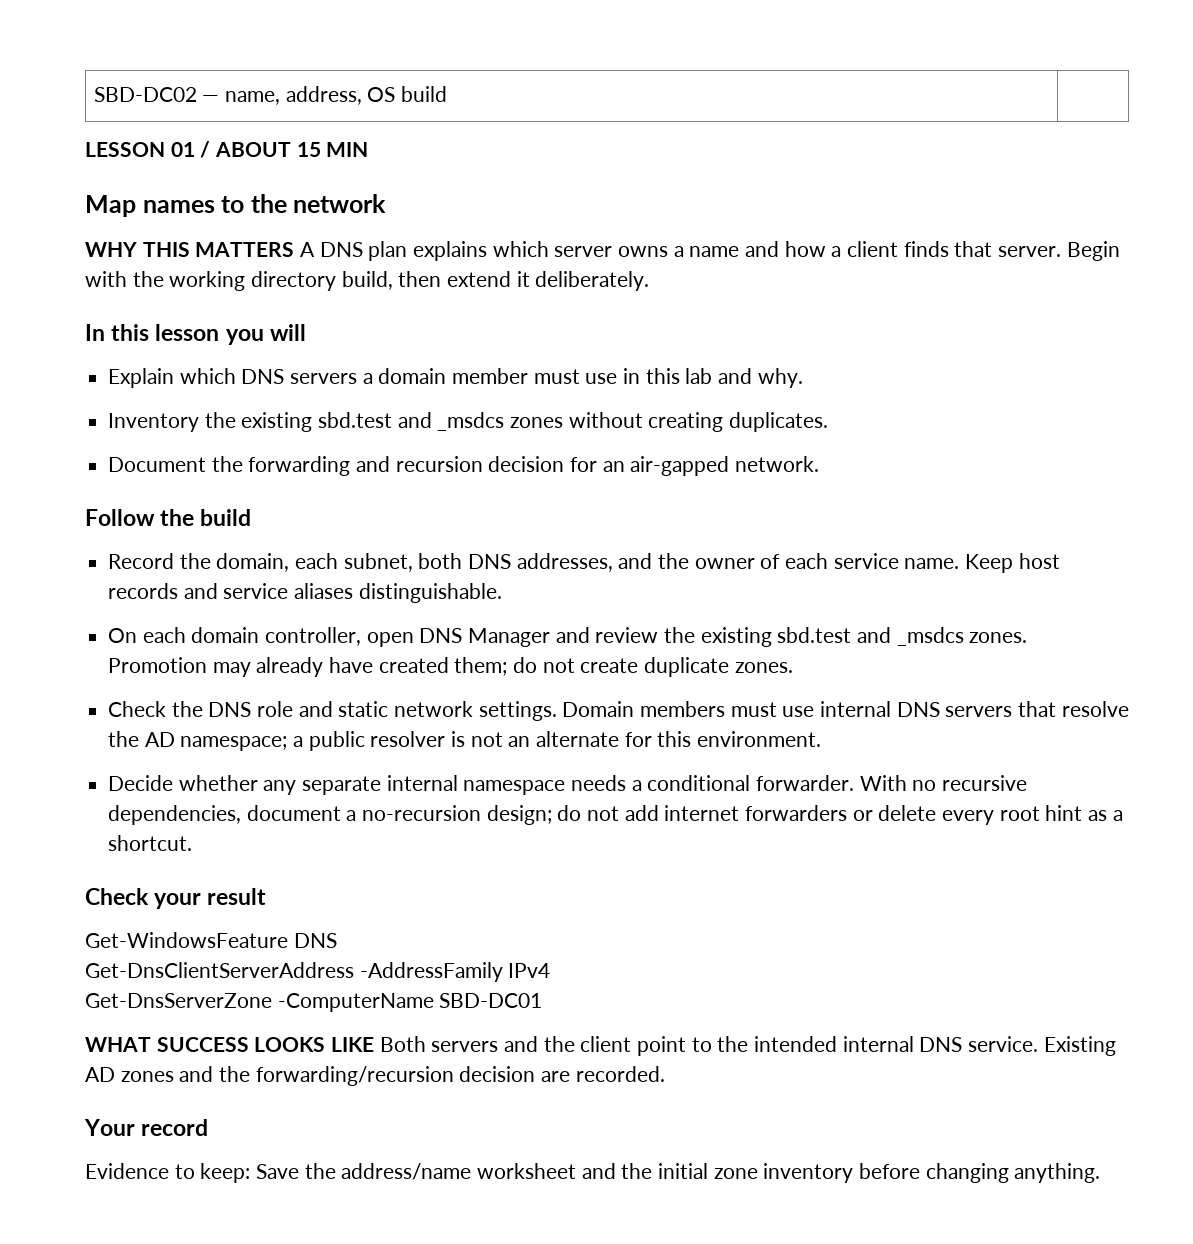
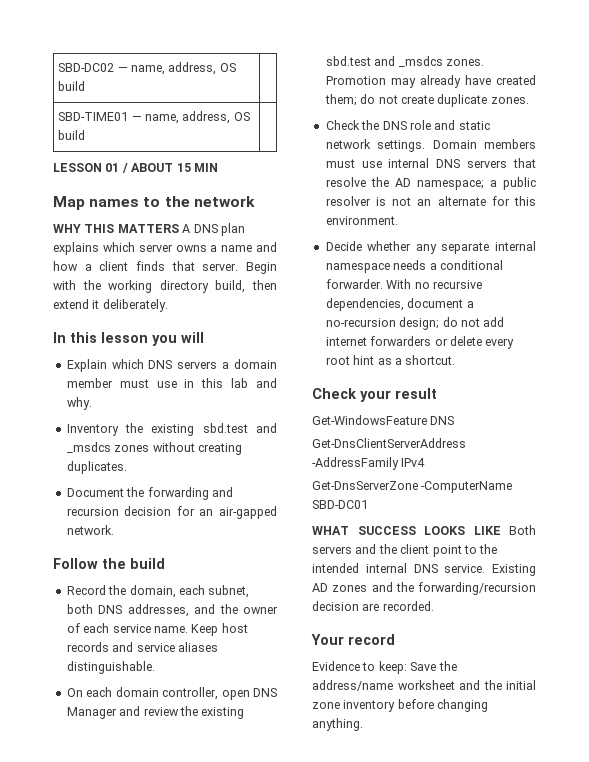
(447, 94) none -> [58,111,250,124] [58,130,86,140] // SBD-TIME01 — name, address, OS build |

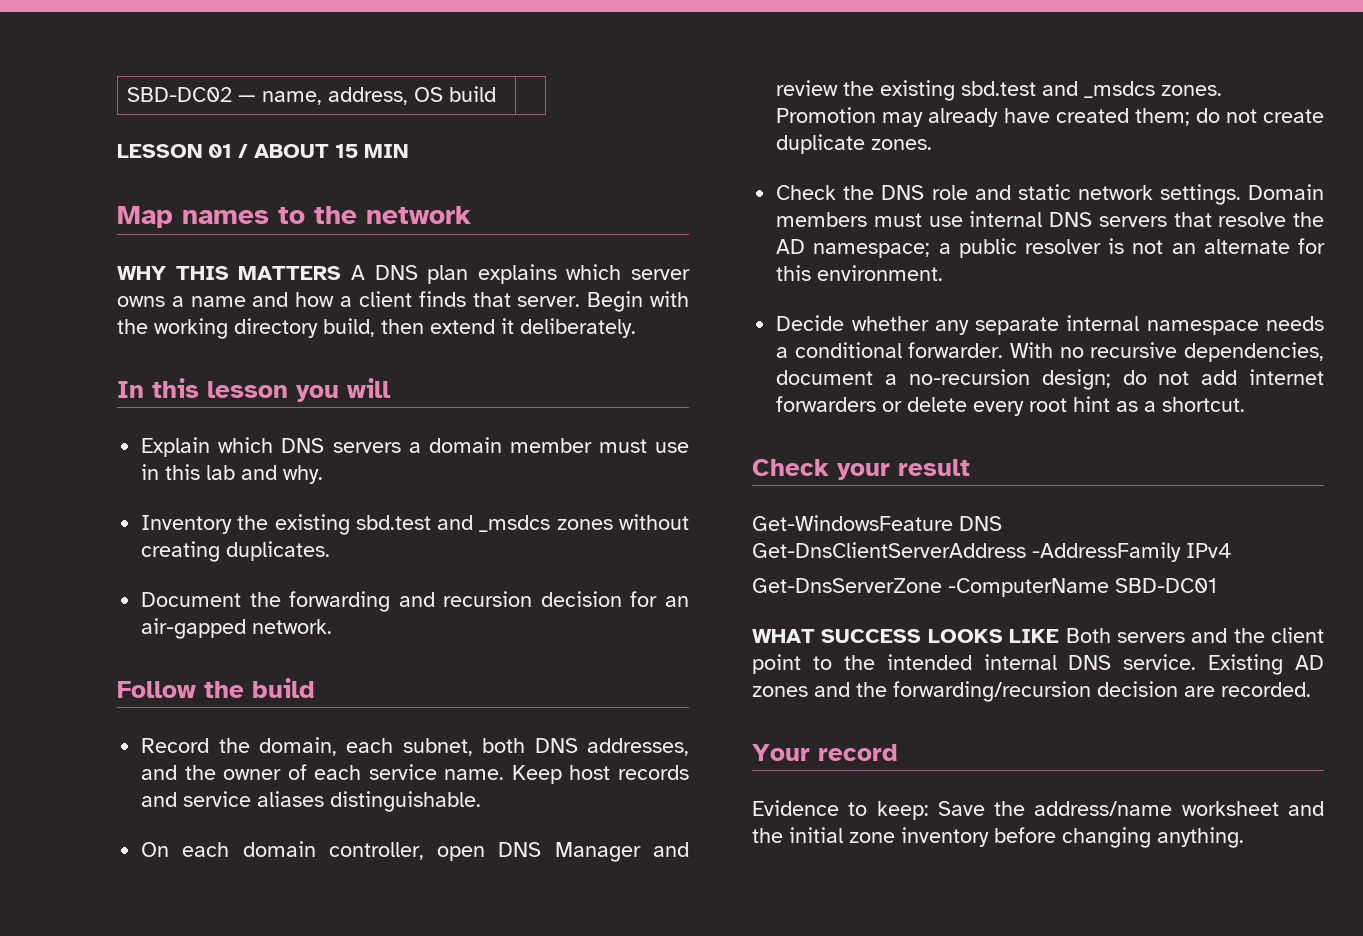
[58,111,250,124] [58,130,86,140] // SBD-TIME01 — name, address, OS build | -> (496, 94) none

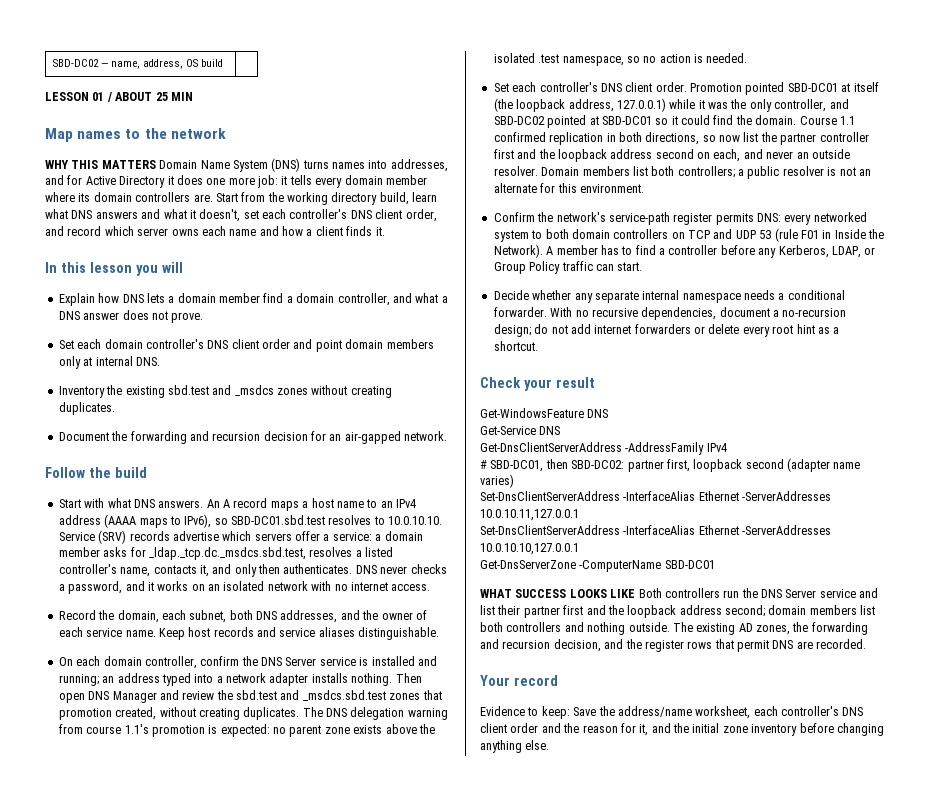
[335,144,358,158] 15 -> [155,92,168,101] 25
[350,264,557,284] A DNS plan explains -> [159,158,448,172] [45,175,427,188] [45,192,438,205] [45,209,437,222] [45,226,102,236] Domain Name System (DNS) turns names into addresses, and for Active Directory it does one more job: it tells every domain member where its domain controllers are. Start from the working directory build, learn what DNS answers and what it doesn't, set each controller's DNS client order, and record
[171,296,184,307] a -> [201,226,226,236] each
[472,291,689,312] [117,318,636,339] that server. Begin with the working directory build, then extend it deliberately. -> [375,227,385,236] it.
[218,437,690,453] [141,464,324,484] which DNS servers a domain member must use in this lab and why. -> [98,293,448,306] [58,310,204,323] [58,339,434,352] [58,356,160,369] how DNS lets a domain member find a domain controller, and what a DNS answer does not prove. // Set each domain controller's DNS client order and point domain members only at internal DNS.
(315, 688) none -> [58,498,416,511] [58,514,443,528] [58,530,423,544] [58,547,393,560] [58,564,447,577] [58,581,431,594] // Start with what DNS answers. An A record maps a host name to an IPv4 address (AAAA maps to IPv6), so SBD-DC01.sbd.test resolves to 10.0.10.10. Service (SRV) records advertise which servers offer a service: a domain member asks for _ldap._tcp.dc._msdcs.sbd.test, resolves a listed controller's name, contacts it, and only then authenticates. DNS never checks a password, and it works on an isolated network with no internet access.
(424, 851) none -> [200,656,437,666] [58,673,422,686] confirm the DNS Server service is installed and running; an address typed into a network adapter installs nothing. Then
[880,80,1223,101] [776,107,1324,127] [776,134,933,154] [776,184,1324,205] [776,211,1324,227] [776,239,931,258] existing sbd.test and _msdcs zones. Promotion may already have created them; do not create duplicate zones. // Check the DNS role and static network settings. Domain members must use internal DNS servers that resolve the AD namespace; -> [236,690,442,701] [58,707,448,720] [58,724,435,737] [493,53,748,66] [493,82,879,95] [493,98,849,112] [493,115,855,128] [493,132,869,145] [493,149,850,162] [493,166,735,178] sbd.test and _msdcs.sbd.test zones that promotion created, without creating duplicates. The DNS delegation warning from course 1.1's promotion is expected: no parent zone exists above the isolated .test namespace, so no action is needed. // Set each controller's DNS client order. Promotion pointed SBD-DC01 at itself (the loopback address, 127.0.0.1) while it was the only controller, and SBD-DC02 pointed at SBD-DC01 so it could find the domain. Course 1.1 confirmed replication in both directions, so now list the partner controller first and the loopback address second on each, and never an outside resolver. Domain members list both controllers;
(944, 273) none -> [493,212,867,225] [493,228,884,242] [493,244,876,258] [493,261,643,274] // Confirm the network's service-path register permits DNS: every networked system to both domain controllers on TCP and UDP 53 (rule F01 in Inside the Network). A member has to find a controller before any Kerberos, LDAP, or Group Policy traffic can start.
(1002, 523) none -> [480,426,561,435] // Get-Service DNS
(1232, 550) none -> [480,458,861,472] [480,474,514,488] [480,491,832,501] [480,509,579,521] [480,525,832,535] [480,543,579,555] // # SBD-DC01, then SBD-DC02: partner first, loopback second (adapter name varies) // Set-DnsClientServerAddress -InterfaceAlias Ethernet -ServerAddresses 10.0.10.11,127.0.0.1 // Set-DnsClientServerAddress -InterfaceAlias Ethernet -ServerAddresses 10.0.10.10,127.0.0.1
[1116,627,1324,643] [752,654,1324,675] [752,681,1178,702] servers and the client point to the intended internal DNS service. Existing AD zones and the forwarding/recursion decision -> [664,588,879,598] [480,605,876,618] [480,622,868,635] [480,639,794,652] controllers run the DNS Server service and list their partner first and the loopback address second; domain members list both controllers and nothing outside. The existing AD zones, the forwarding and recursion decision, and the register rows that permit DNS
[1181,801,1279,816] worksheet -> [695,706,864,719] [480,723,649,736] worksheet, each controller's DNS client order and the reason for it,
[1157,827,1244,848] anything. -> [480,740,550,753] anything else.

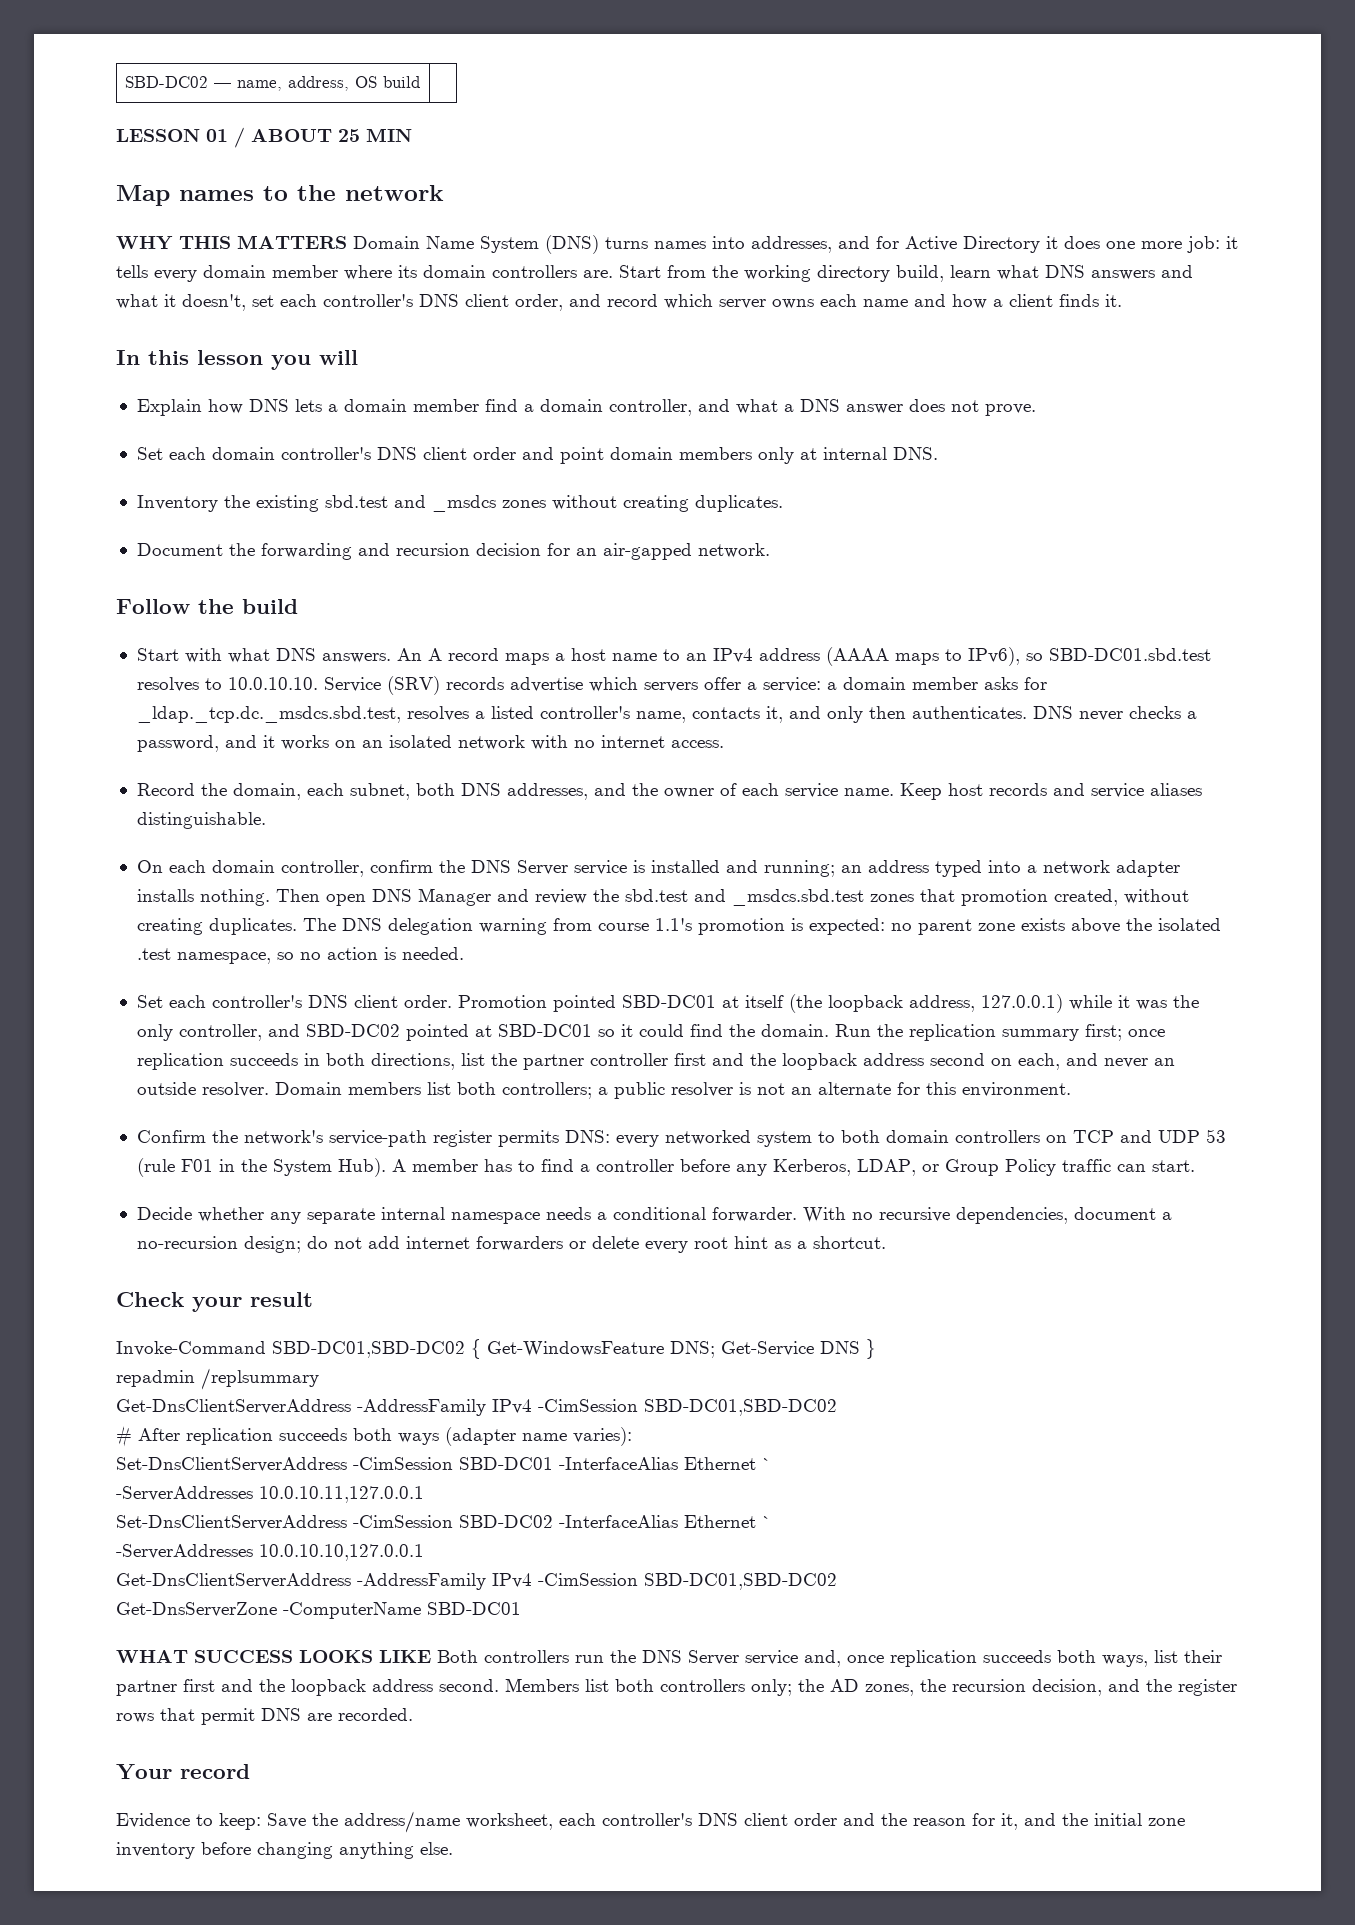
[799,116,855,125] [493,132,604,145] Course 1.1 confirmed replication -> [834,1024,1165,1041] [136,1053,298,1070] Run the replication summary first; once replication succeeds
[702,135,740,142] so now -> (455, 1061) none
[834,229,884,239] [493,244,543,258] Inside the Network). -> [240,1158,386,1177] the System Hub).
[480,408,609,418] Get-WindowsFeature DNS // -> [116,1339,715,1359] Invoke-Command SBD-DC01,SBD-DC02 { Get-WindowsFeature DNS;
[480,442,727,455] // Get-DnsClientServerAddress -AddressFamily IPv4 -> [866,1339,876,1359] [116,1368,319,1390] [116,1399,837,1416] } // repadmin /replsummary // Get-DnsClientServerAddress -AddressFamily IPv4 -CimSession SBD-DC01,SBD-DC02
[490,459,784,472] SBD-DC01, then SBD-DC02: partner first, loopback second -> [138,1428,439,1445] After replication succeeds both ways
[480,474,514,488] [480,491,739,501] varies) // Set-DnsClientServerAddress -InterfaceAlias Ethernet -> [573,1427,632,1446] [116,1457,772,1472] varies): // Set-DnsClientServerAddress -CimSession SBD-DC01 -InterfaceAlias Ethernet ` //
[623,525,739,535] -InterfaceAlias Ethernet -> [353,1515,772,1528] -CimSession SBD-DC02 -InterfaceAlias Ethernet ` //
(579, 549) none -> [116,1573,837,1590] // Get-DnsClientServerAddress -AddressFamily IPv4 -CimSession SBD-DC01,SBD-DC02
[859,588,879,598] and -> [804,1650,1148,1667] and, once replication succeeds both ways,
[725,605,876,617] [480,622,736,635] second; domain members list both controllers and nothing outside. The existing -> [439,1678,824,1696] second. Members list both controllers only; the
[811,622,868,635] [480,639,499,649] forwarding and -> (946, 1685) none

